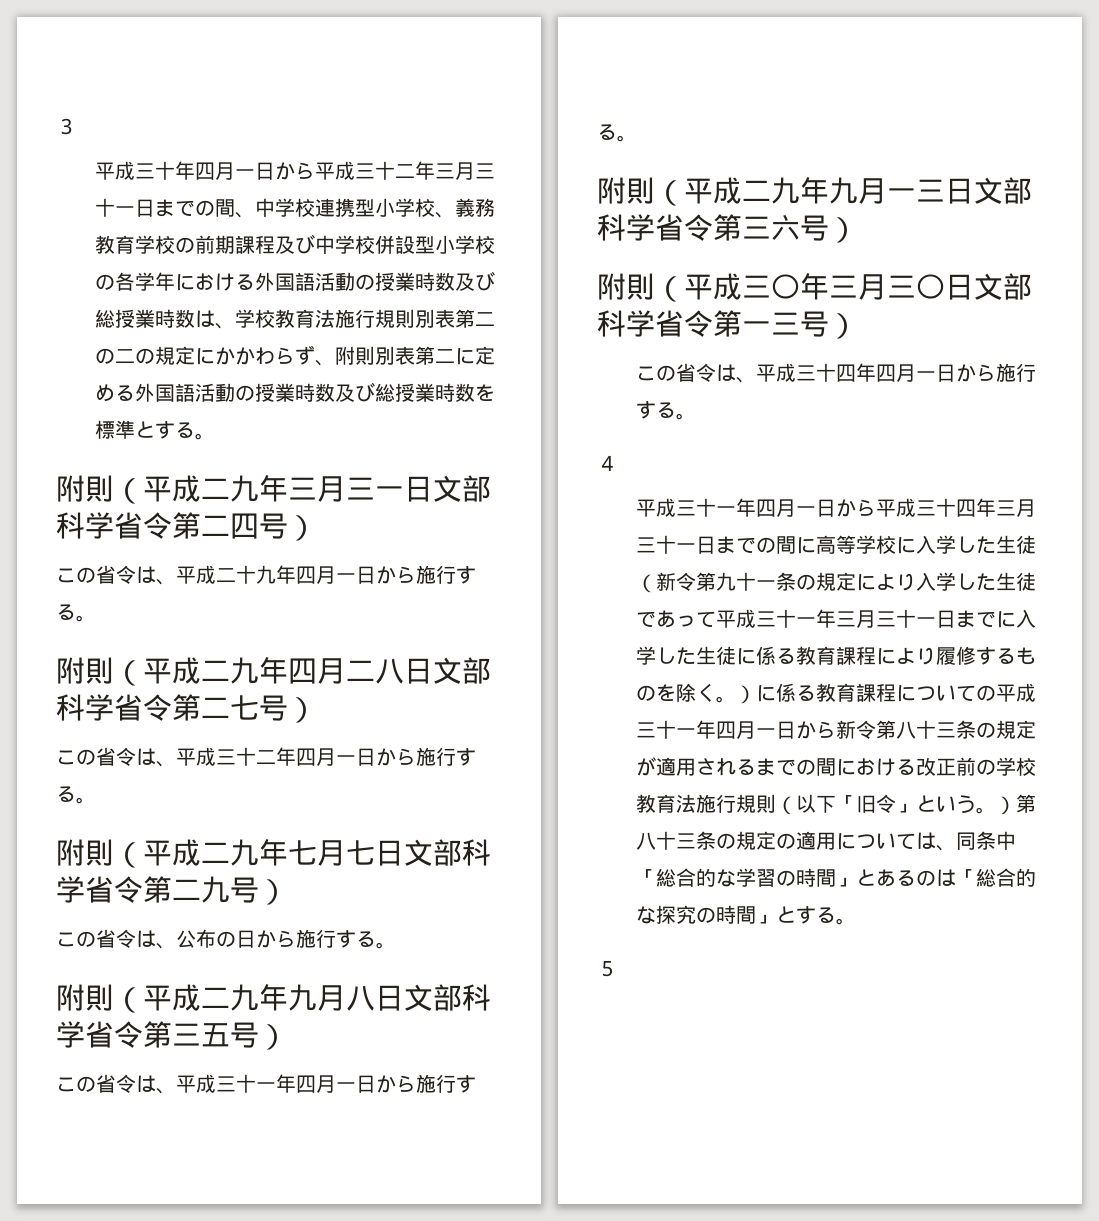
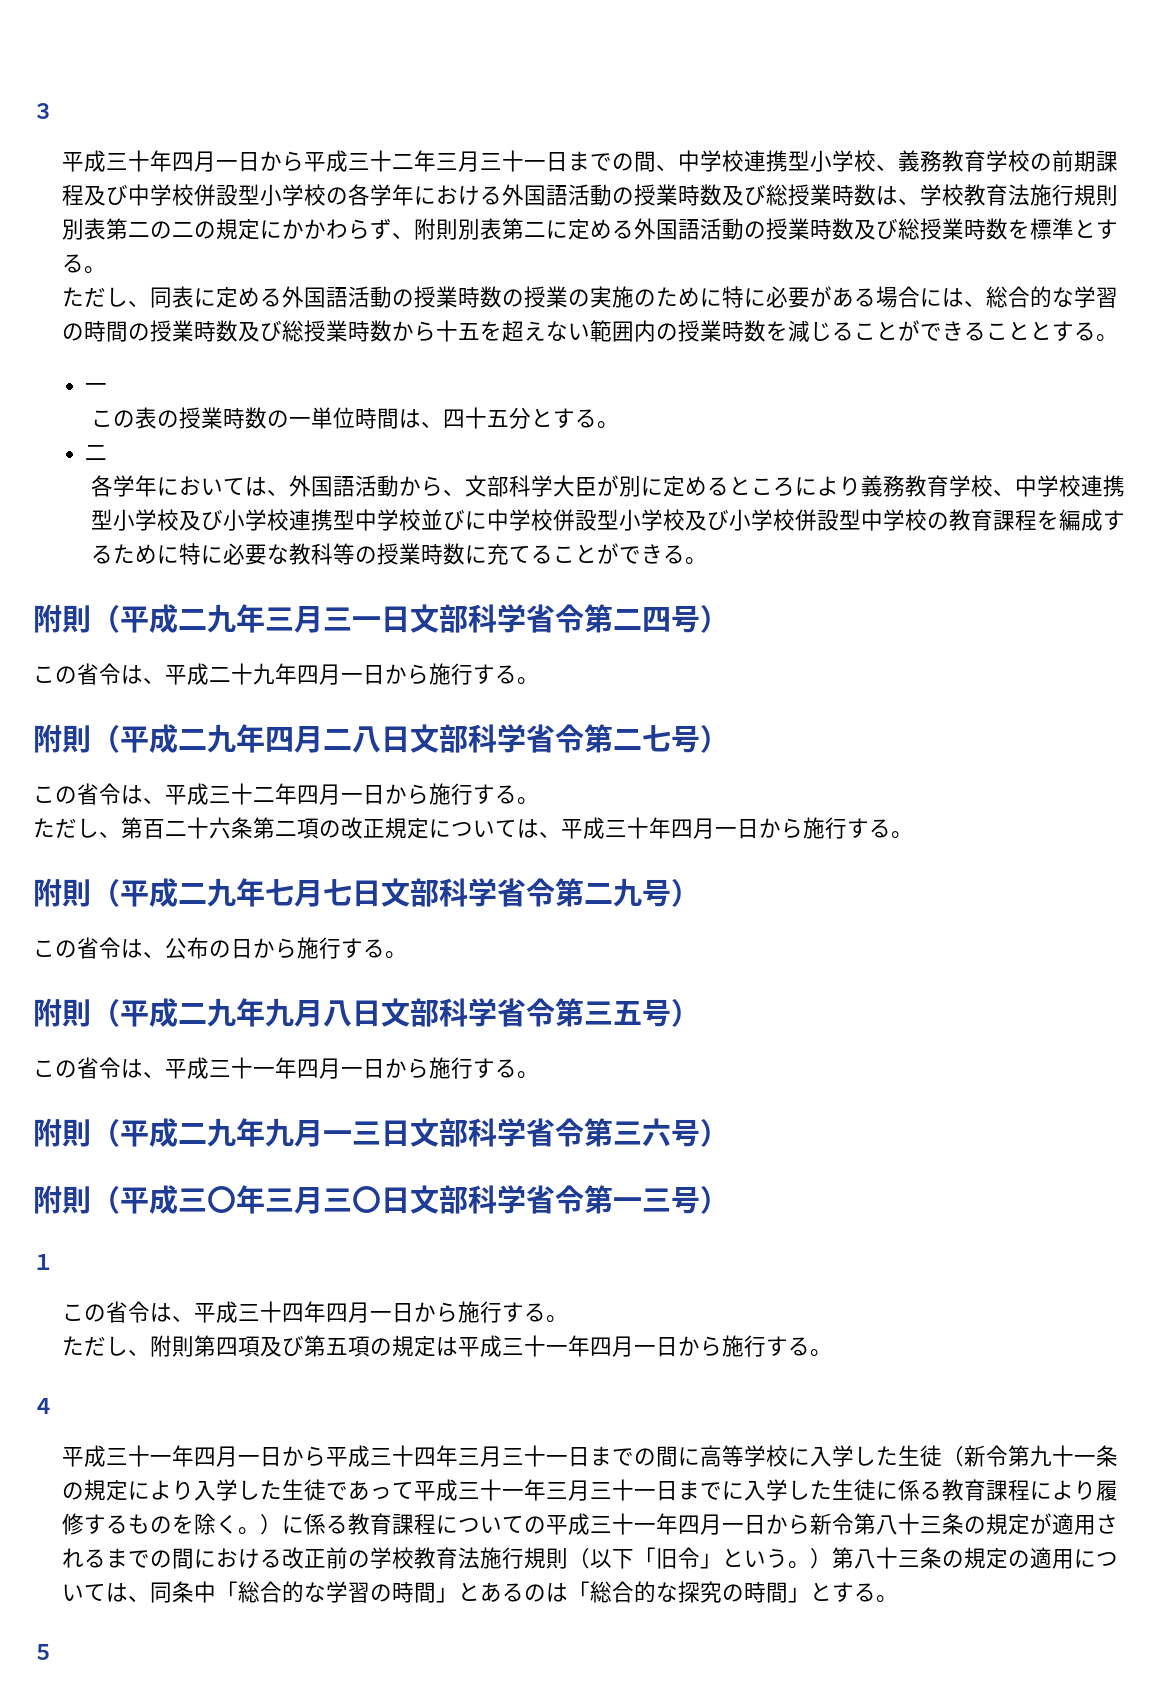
(216, 436) none -> [61,286,1118,308] [61,320,1118,342] [85,383,108,392] [90,407,619,429] [85,445,108,460] [90,475,1125,497] [90,509,1125,531] [90,543,707,565] // ただし、同表に定める外国語活動の授業時数の授業の実施のために特に必要がある場合には、総合的な学習の時間の授業時数及び総授業時数から十五を超えない範囲内の授業時数を減じることができることとする。 // 一 // この表の授業時数の一単位時間は、四十五分とする。 // 二 // 各学年においては、外国語活動から、文部科学大臣が別に定めるところにより義務教育学校、中学校連携型小学校及び小学校連携型中学校並びに中学校併設型小学校及び小学校併設型中学校の教育課程を編成するために特に必要な教科等の授業時数に充てることができる。
(96, 800) none -> [33,817,913,839] // ただし、第百二十六条第二項の改正規定については、平成三十年四月一日から施行する。
(858, 326) none -> [33,1254,54,1270] // １
(697, 416) none -> [61,1335,832,1357] // ただし、附則第四項及び第五項の規定は平成三十一年四月一日から施行する。

